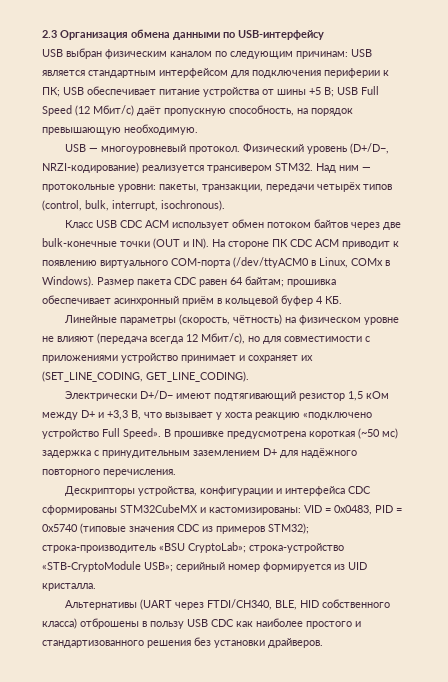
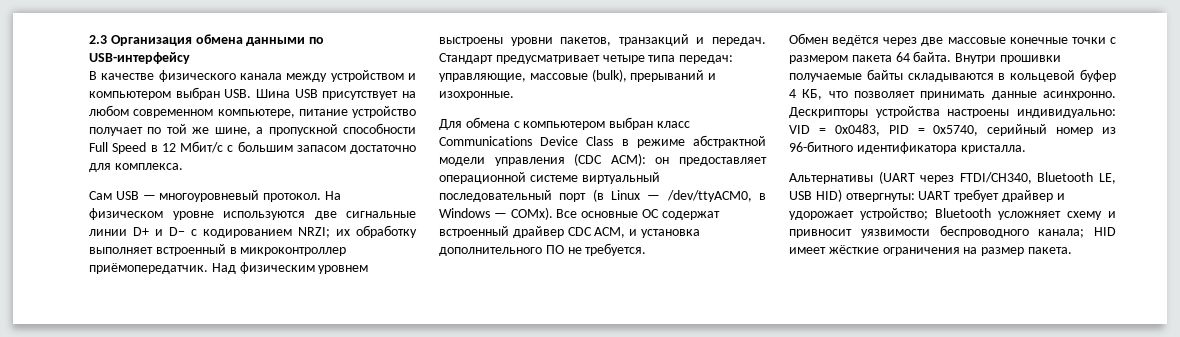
[42,48,372,59] [42,68,389,78] [42,86,379,97] [42,105,353,116] [42,124,198,135] [65,143,390,154] [42,162,371,173] [42,182,392,192] [42,200,225,211] [65,219,402,230] [42,238,399,249] [42,257,390,268] [42,276,336,287] [42,295,342,306] [64,314,400,325] [42,333,370,344] [42,353,313,363] [42,371,249,382] [65,390,390,401] [42,410,372,420] [42,428,398,439] [42,448,357,458] [42,469,176,477] [65,486,372,496] [42,504,301,515] USB выбран физическим каналом по следующим причинам: USB является стандартным интерфейсом для подключения периферии к ПК; USB обеспечивает питание устройства от шины +5 В; USB Full Speed (12 Мбит/с) даёт пропускную способность, на порядок превышающую необходимую. // USB — многоуровневый протокол. Физический уровень (D+/D−, NRZI-кодирование) реализуется трансивером STM32. Над ним — протокольные уровни: пакеты, транзакции, передачи четырёх типов (control, bulk, interrupt, isochronous). // Класс USB CDC ACM использует обмен потоком байтов через две bulk-конечные точки (OUT и IN). На стороне ПК CDC ACM приводит к появлению виртуального COM-порта (/dev/ttyACM0 в Linux, COMx в Windows). Размер пакета CDC равен 64 байтам; прошивка обеспечивает асинхронный приём в кольцевой буфер 4 КБ. // Линейные параметры (скорость, чётность) на физическом уровне не влияют (передача всегда 12 Мбит/с), но для совместимости с приложениями устройство принимает и сохраняет их (SET_LINE_CODING, GET_LINE_CODING). // Электрически D+/D− имеют подтягивающий резистор 1,5 кОм между D+ и +3,3 В, что вызывает у хоста реакцию «подключено устройство Full Speed». В прошивке предусмотрена короткая (~50 мс) задержка с принудительным заземлением D+ для надёжного повторного перечисления. // Дескрипторы устройства, конфигурации и интерфейса CDC сформированы STM32CubeMX и кастомизированы: -> [89,70,416,82] [89,87,416,100] [89,105,416,118] [89,123,416,136] [89,141,416,154] [89,163,183,172] [89,190,341,202] [89,208,416,220] [89,225,417,238] [89,244,347,256] [89,262,369,274] [439,34,766,46] [439,53,734,64] [439,69,717,82] [439,91,514,100] [439,117,690,130] [439,135,766,148] [439,153,767,166] [439,172,660,184] [439,189,766,202] [439,207,720,220] [439,226,700,238] [439,243,647,256] [789,33,1116,46] [789,51,1061,64] [789,69,1116,82] [789,89,1116,100] [789,106,1116,118] В качестве физического канала между устройством и компьютером выбран USB. Шина USB присутствует на любом современном компьютере, питание устройство получает по той же шине, а пропускной способности Full Speed в 12 Мбит/с с большим запасом достаточно для комплекса. // Сам USB — многоуровневый протокол. На физическом уровне используются две сигнальные линии D+ и D− с кодированием NRZI; их обработку выполняет встроенный в микроконтроллер приёмопередатчик. Над физическим уровнем выстроены уровни пакетов, транзакций и передач. Стандарт предусматривает четыре типа передач: управляющие, массовые (bulk), прерываний и изохронные. // Для обмена с компьютером выбран класс Communications Device Class в режиме абстрактной модели управления (CDC ACM): он предоставляет операционной системе виртуальный последовательный порт (в Linux — /dev/ttyACM0, в Windows — COMx). Все основные ОС содержат встроенный драйвер CDC ACM, и установка дополнительного ПО не требуется. // Обмен ведётся через две массовые конечные точки с размером пакета 64 байта. Внутри прошивки получаемые байты складываются в кольцевой буфер 4 КБ, что позволяет принимать данные асинхронно. Дескрипторы устройства настроены индивидуально:
[42,523,309,534] [42,542,344,553] [42,561,367,572] 0x5740 (типовые значения CDC из примеров STM32); строка-производитель «BSU CryptoLab»; строка-устройство «STB-CryptoModule USB»; серийный номер формируется из UID -> [933,124,1116,136] [789,141,957,154] 0x5740, серийный номер из 96-битного идентификатора
[275,599,391,610] [42,618,361,629] [42,637,323,648] BLE, HID собственного класса) отброшены в пользу USB CDC как наиболее простого и стандартизованного решения без установки драйверов. -> [1037,172,1116,184] [789,189,1065,202] [789,208,1116,220] [789,225,1116,238] [789,245,1072,256] Bluetooth LE, USB HID) отвергнуты: UART требует драйвер и удорожает устройство; Bluetooth усложняет схему и привносит уязвимости беспроводного канала; HID имеет жёсткие ограничения на размер пакета.

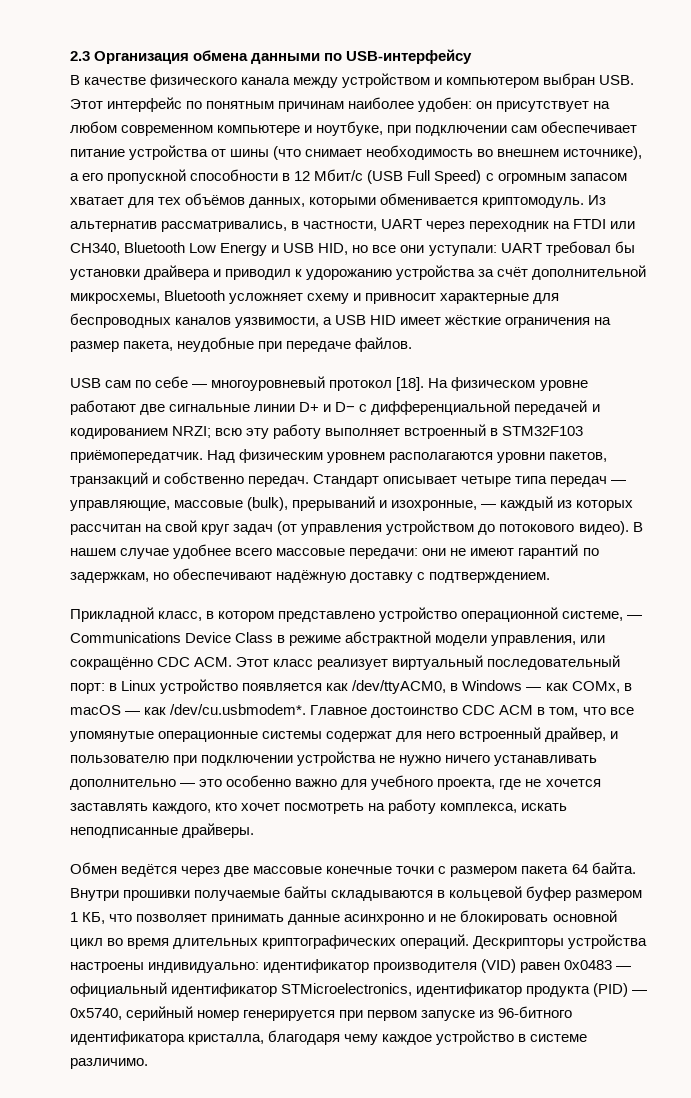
[256,89,416,100] [89,105,416,118] [89,123,416,136] [89,141,416,154] [89,163,183,172] [89,190,322,202] Шина USB присутствует на любом современном компьютере, питание устройство получает по той же шине, а пропускной способности Full Speed в 12 Мбит/с с большим запасом достаточно для комплекса. // Сам USB — многоуровневый протокол. -> [70,97,611,112] [70,121,638,136] [70,145,643,160] [70,169,627,184] [70,193,607,208] [70,219,636,232] [70,241,635,256] [70,265,647,280] [70,290,560,304] [70,313,612,328] [70,337,413,352] [70,376,425,391] Этот интерфейс по понятным причинам наиболее удобен: он присутствует на любом современном компьютере и ноутбуке, при подключении сам обеспечивает питание устройства от шины (что снимает необходимость во внешнем источнике), а его пропускной способности в 12 Мбит/с (USB Full Speed) с огромным запасом хватает для тех объёмов данных, которыми обменивается криптомодуль. Из альтернатив рассматривались, в частности, UART через переходник на FTDI или CH340, Bluetooth Low Energy и USB HID, но все они уступали: UART требовал бы установки драйвера и приводил к удорожанию устройства за счёт дополнительной микросхемы, Bluetooth усложняет схему и привносит характерные для беспроводных каналов уязвимости, а USB HID имеет жёсткие ограничения на размер пакета, неудобные при передаче файлов. // USB сам по себе — многоуровневый протокол [18].
[223,211,305,220] используются -> [70,400,136,415] работают
[203,225,417,238] кодированием NRZI; их обработку -> [371,400,600,415] [70,424,322,439] дифференциальной передачей и кодированием NRZI; всю эту работу
[240,247,347,256] микроконтроллер -> [502,426,584,436] STM32F103
[439,37,503,46] выстроены -> [389,452,494,463] располагаются
(705, 40) none -> [164,472,245,484] собственно
[495,55,600,64] предусматривает -> [383,476,458,484] описывает
[679,55,734,64] передач: -> [550,476,627,487] передач —
[439,91,514,100] [439,117,690,130] изохронные. // Для обмена с компьютером выбран класс -> [391,496,634,511] [70,520,643,535] [70,544,599,559] [70,568,551,583] [70,607,643,622] изохронные, — каждый из которых рассчитан на свой круг задач (от управления устройством до потокового видео). В нашем случае удобнее всего массовые передачи: они не имеют гарантий по задержкам, но обеспечивают надёжную доставку с подтверждением. // Прикладной класс, в котором представлено устройство операционной системе, —
[494,153,767,166] [439,172,660,184] [439,189,766,202] [439,207,720,220] [439,226,700,238] [439,243,647,256] управления (CDC ACM): он предоставляет операционной системе виртуальный последовательный порт (в Linux — /dev/ttyACM0, в Windows — COMx). Все основные ОС содержат встроенный драйвер CDC ACM, и установка дополнительного ПО не требуется. -> [491,635,606,646] [70,655,621,670] [70,679,632,694] [70,704,634,718] [70,727,619,742] [70,751,598,766] [70,775,601,790] [70,799,568,814] [70,823,255,838] управления, или сокращённо CDC ACM. Этот класс реализует виртуальный последовательный порт: в Linux устройство появляется как /dev/ttyACM0, в Windows — как COMx, в macOS — как /dev/cu.usbmodem*. Главное достоинство CDC ACM в том, что все упомянутые операционные системы содержат для него встроенный драйвер, и пользователю при подключении устройства не нужно ничего устанавливать дополнительно — это особенно важно для учебного проекта, где не хочется заставлять каждого, кто хочет посмотреть на работу комплекса, искать неподписанные драйверы.
[789,89,796,98] 4 -> [575,890,643,901] [70,912,78,922] размером 1
[1043,91,1116,100] [789,106,1116,118] [789,124,1116,136] [789,141,1026,154] [789,171,1116,184] [789,189,1065,202] [789,208,1116,220] [789,225,1116,238] [789,245,1072,256] асинхронно. Дескрипторы устройства настроены индивидуально: VID = 0x0483, PID = 0x5740, серийный номер из 96-битного идентификатора кристалла. // Альтернативы (UART через FTDI/CH340, Bluetooth LE, USB HID) отвергнуты: UART требует драйвер и удорожает устройство; Bluetooth усложняет схему и привносит уязвимости беспроводного канала; HID имеет жёсткие ограничения на размер пакета. -> [344,910,617,925] [70,934,648,949] [70,959,632,973] [70,982,648,997] [70,1006,573,1021] [70,1030,588,1045] [70,1058,148,1069] асинхронно и не блокировать основной цикл во время длительных криптографических операций. Дескрипторы устройства настроены индивидуально: идентификатор производителя (VID) равен 0x0483 — официальный идентификатор STMicroelectronics, идентификатор продукта (PID) — 0x5740, серийный номер генерируется при первом запуске из 96-битного идентификатора кристалла, благодаря чему каждое устройство в системе различимо.

